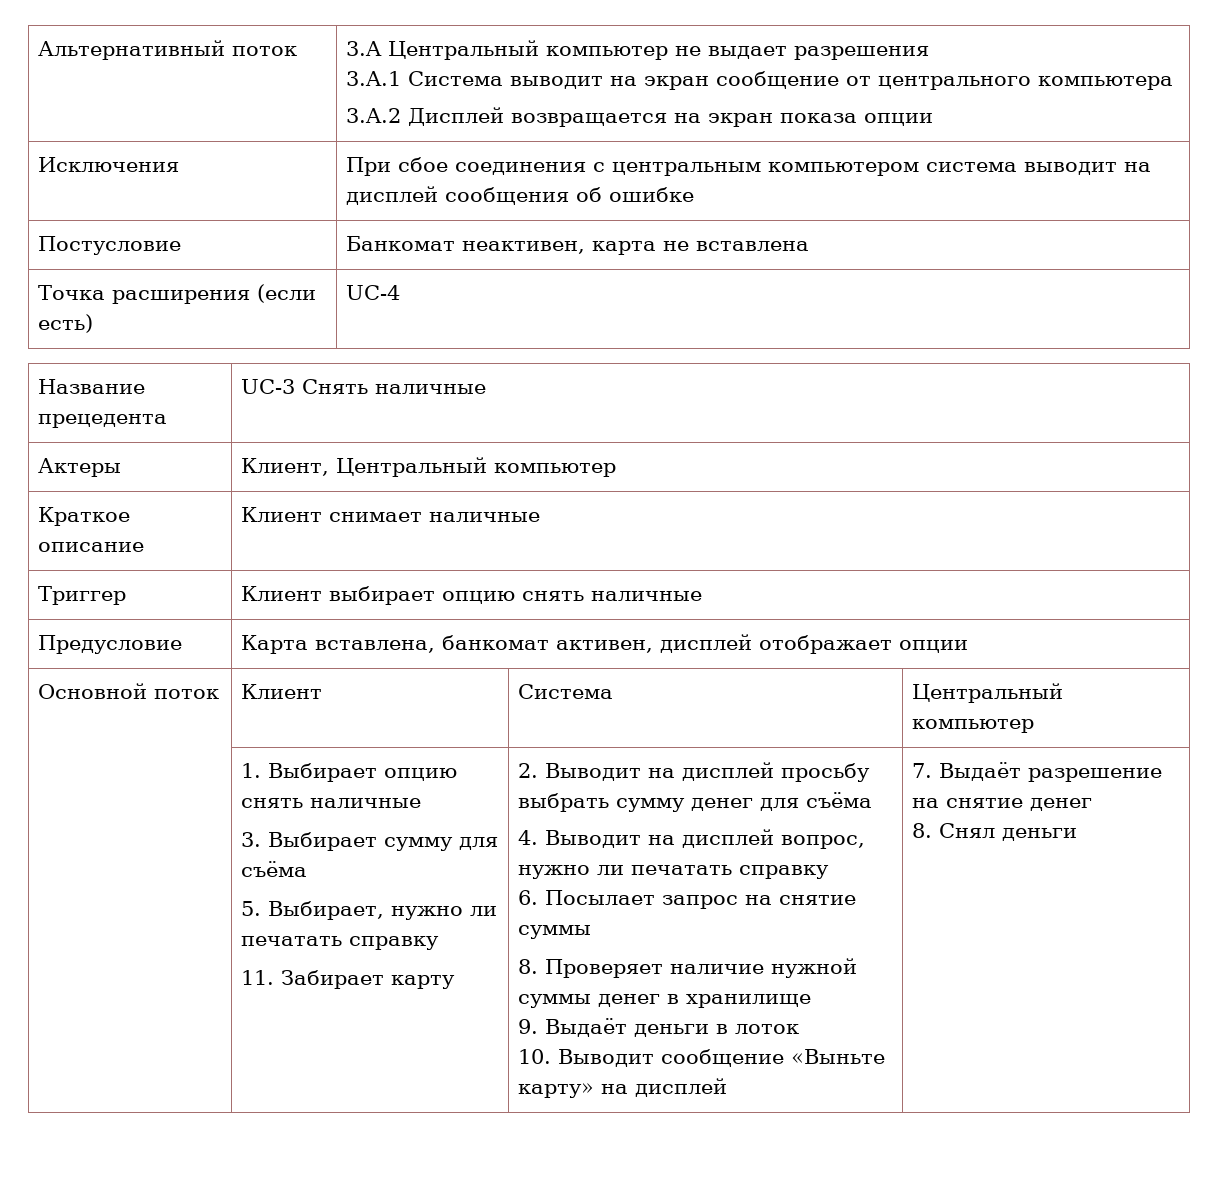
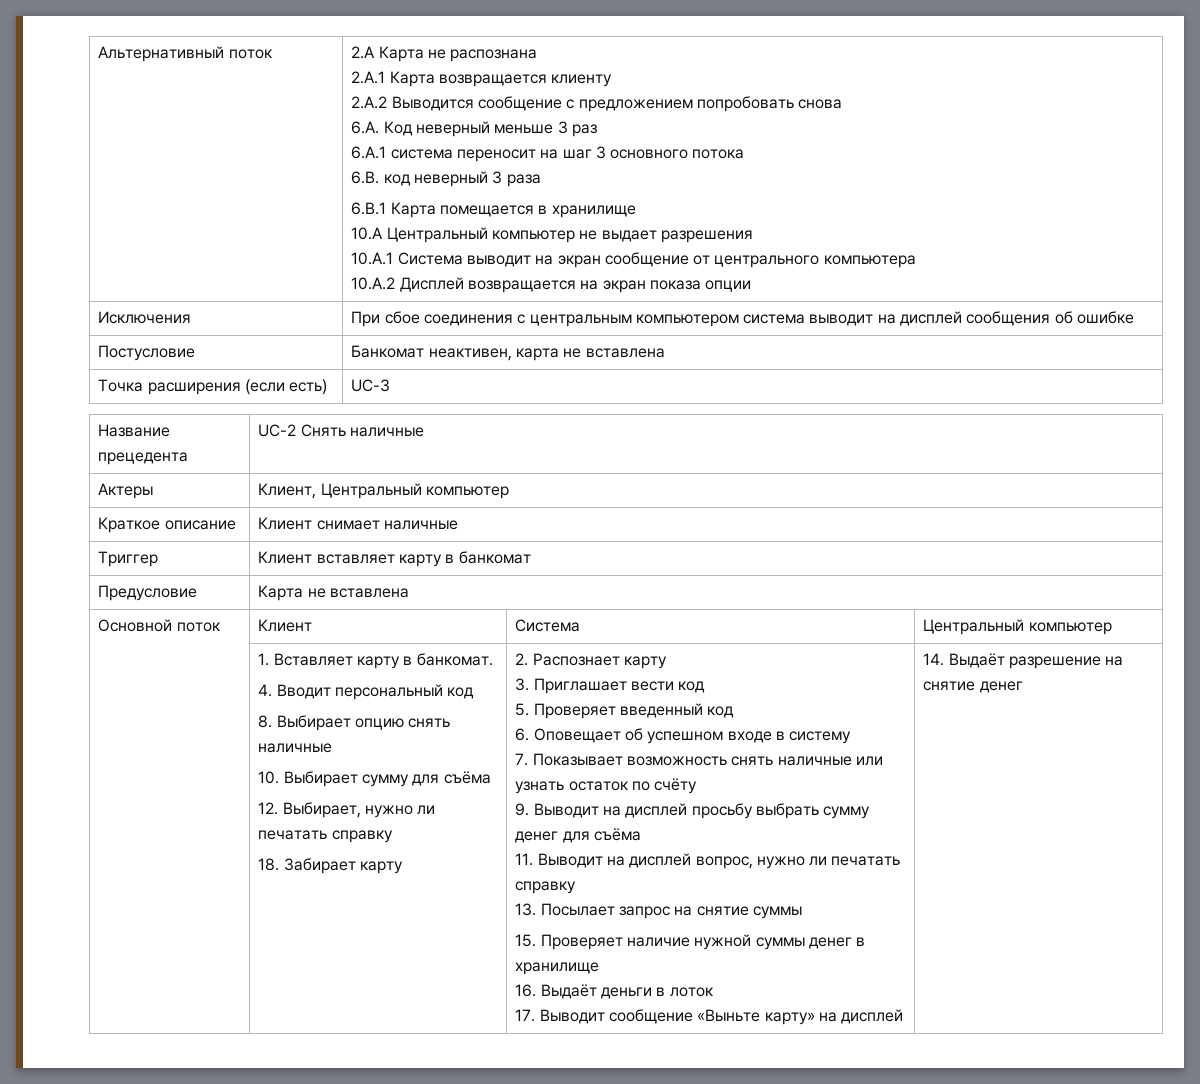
[345,41,382,56] 3.A -> [351,46,538,62] [351,71,613,87] [351,96,843,112] [351,121,597,137] [351,146,745,162] [351,171,541,187] [351,202,636,218] [351,227,384,240] 2.A Карта не распознана // 2.A.1 Карта возвращается клиенту // 2.A.2 Выводится сообщение с предложением попробовать снова // 6.A. Код неверный меньше 3 раз // 6.A.1 система переносит на шаг 3 основного потока // 6.B. код неверный 3 раза // 6.B.1 Карта помещается в хранилище // 10.A
[345,71,401,86] 3.A.1 -> [351,252,394,265] 10.A.1
[345,108,401,123] 3.A.2 -> [351,277,396,290] 10.A.2
[345,285,400,300] UC-4 -> [351,379,391,392] UC-3
[240,379,295,394] UC-3 -> [258,424,297,437] UC-2
[328,586,702,605] [37,635,182,654] [240,634,968,654] выбирает опцию снять наличные // Предусловие | Карта вставлена, банкомат активен, дисплей отображает опции -> [316,551,531,567] [98,585,198,601] [258,585,409,601] вставляет карту в банкомат // Предусловие | Карта не вставлена
(261, 770) none -> [273,653,493,669] [258,684,475,700] [258,715,273,728] Вставляет карту в банкомат. // 4. Вводит персональный код // 8.
[240,832,261,847] 3. -> [258,771,280,784] 10.
[240,901,261,916] 5. -> [258,802,279,815] 12.
[240,970,274,985] 11. -> [258,858,280,871] 18.
(538, 770) none -> [532,653,667,669] [515,678,706,694] [515,703,735,719] [515,728,852,744] [515,753,883,766] [515,778,698,794] [515,803,530,816] Распознает карту // 3. Приглашает вести код // 5. Проверяет введенный код // 6. Оповещает об успешном входе в систему // 7. Показывает возможность снять наличные или узнать остаток по счёту // 9.
[517,830,538,845] 4. -> [515,853,534,866] 11.
[517,890,538,905] 6. -> [515,903,537,916] 13.
[517,959,538,974] 8. -> [515,934,537,947] 15.
[517,1019,538,1034] 9. -> [515,984,537,997] 16.
[517,1049,551,1064] 10. -> [515,1009,536,1022] 17.
[911,763,932,778] 7. -> [923,653,945,666] 14.
[911,823,1077,841] // 8. Снял деньги -> (1023, 687) none

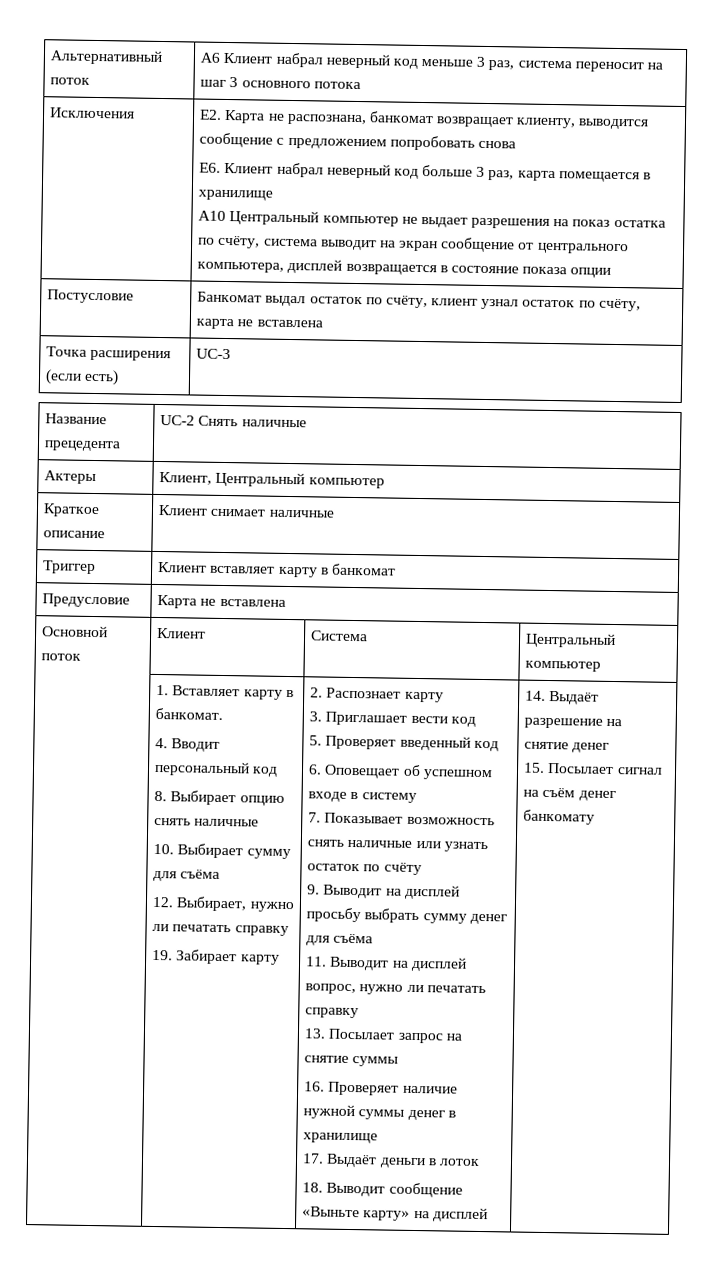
[351,46,538,62] [351,71,613,87] [351,96,843,112] [351,121,597,137] [351,146,387,159] 2.A Карта не распознана // 2.A.1 Карта возвращается клиенту // 2.A.2 Выводится сообщение с предложением попробовать снова // 6.A. Код неверный меньше 3 раз // 6.A.1 -> [200,52,515,71] А6 Клиент набрал неверный код меньше 3 раз,
[351,171,541,187] [351,202,436,218] // 6.B. код неверный 3 раза // 6.B.1 Карта -> [50,107,136,119] [199,109,650,130] [199,132,516,151] [199,162,556,182] // Исключения | E2. Карта не распознана, банкомат возвращает клиенту, выводится сообщение с предложением попробовать снова // Е6. Клиент набрал неверный код больше 3 раз, карта
[351,227,384,240] 10.A -> [198,210,227,221] A10
[351,252,463,265] // 10.A.1 Система -> [553,219,666,228] [198,235,318,249] на показ остатка по счёту, система
[823,255,916,268] [351,277,752,293] [98,311,192,324] [351,311,1135,327] [98,345,196,361] [351,345,512,361] компьютера // 10.A.2 Дисплей возвращается на экран показа опции // Исключения | При сбое соединения с центральным компьютером система выводит на дисплей сообщения об ошибке // Постусловие | Банкомат неактивен, -> [197,258,612,278] [47,289,135,304] [197,291,641,312] компьютера, дисплей возвращается в состояние показа опции // Постусловие | Банкомат выдал остаток по счёту, клиент узнал остаток по счёту,
[258,858,280,871] 18. -> [152,949,174,961] 19.
[515,934,537,947] 15. -> [304,1081,326,1092] 16.
[515,984,537,997] 16. -> [302,1153,325,1164] 17.
[515,1009,536,1022] 17. -> [302,1182,324,1193] 18.
(1023, 687) none -> [523,762,663,775] [523,787,616,802] [523,809,596,825] // 15. Посылает сигнал на съём денег банкомату

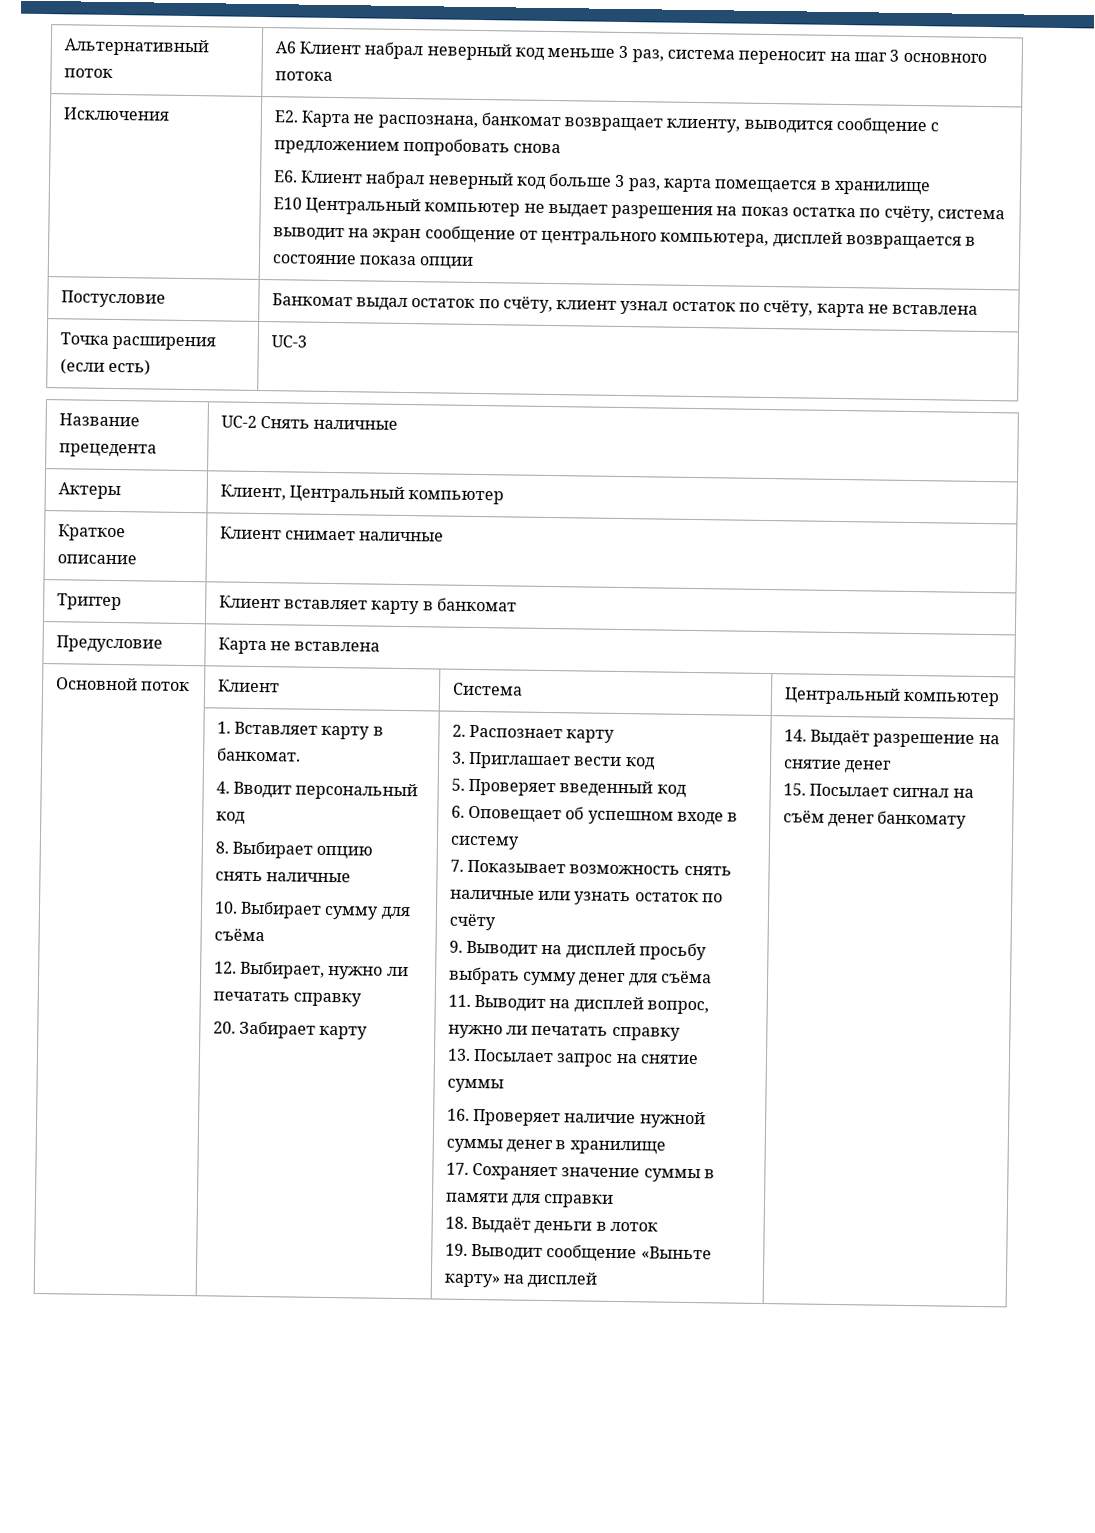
[198,210,227,221] A10 -> [272,197,302,210] E10
[152,949,174,961] 19. -> [212,1021,236,1034] 20.
(325, 1158) none -> [471,1162,715,1183] [444,1192,615,1208] [444,1216,468,1229] Сохраняет значение суммы в памяти для справки // 18.
[302,1182,324,1193] 18. -> [444,1243,468,1256] 19.

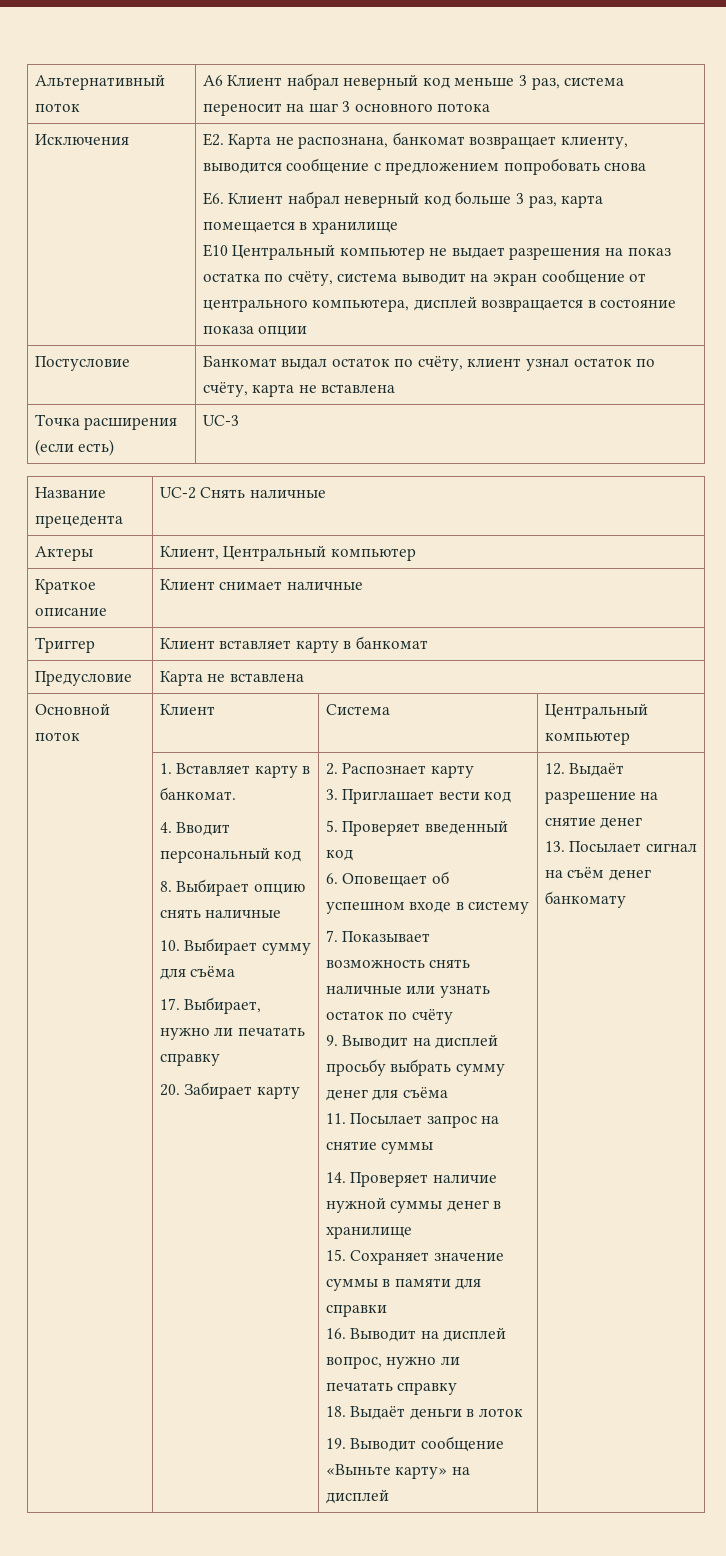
[213,961,237,974] 12. -> [159,998,180,1010] 17.
(471, 1000) none -> [350,1113,500,1128] [325,1141,434,1154] [325,1172,497,1187] [325,1197,502,1213] [325,1226,412,1239] [325,1249,504,1265] [325,1278,482,1291] [325,1304,387,1317] [325,1328,346,1339] Посылает запрос на снятие суммы // 14. Проверяет наличие нужной суммы денег в хранилище // 15. Сохраняет значение суммы в памяти для справки // 16.
[446,1048,699,1067] [446,1078,504,1093] [446,1108,706,1129] [445,1138,666,1155] [445,1162,715,1183] [444,1192,615,1208] // 13. Посылает запрос на снятие суммы // 16. Проверяет наличие нужной суммы денег в хранилище // 17. Сохраняет значение суммы в памяти для справки -> (458, 1388) none
[783,729,807,742] 14. -> [544,763,565,775] 12.
[782,783,806,796] 15. -> [544,841,565,852] 13.

